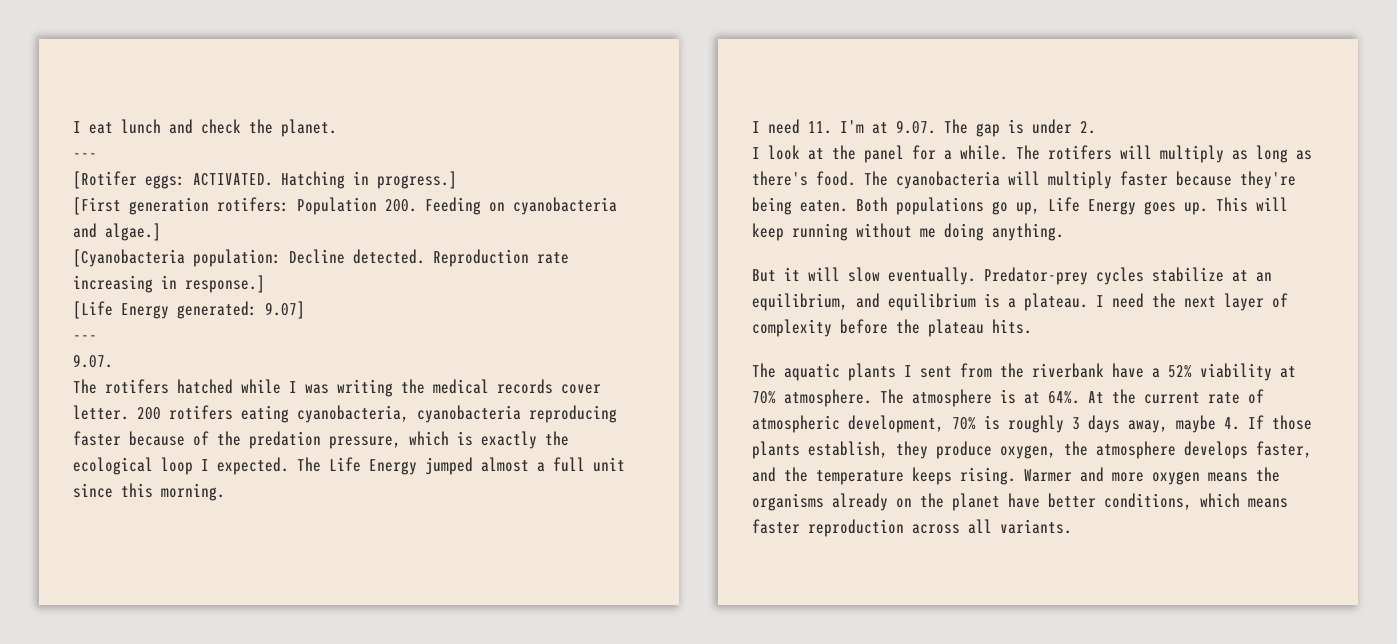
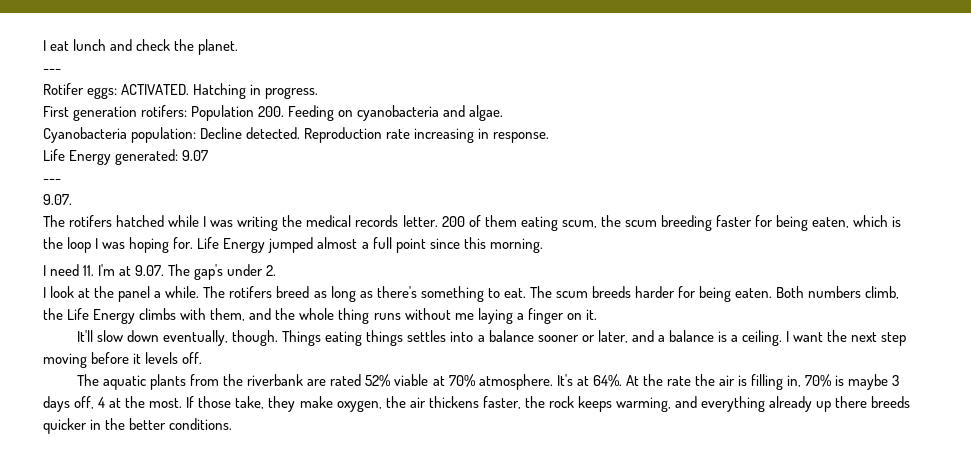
[73,171,137,189] [Rotifer -> [43,83,84,95] Rotifer
[377,171,457,189] [73,197,121,215] progress.] // [First -> [265,87,319,99] [43,106,69,117] progress. // First
[105,223,161,241] [73,249,185,267] algae.] // [Cyanobacteria -> [469,105,504,121] [43,127,127,143] algae. // Cyanobacteria
[185,275,265,293] [73,301,113,319] response.] // [Life -> [493,132,550,143] [43,149,65,161] response. // Life
[265,301,305,319] 9.07] -> [182,150,209,161] 9.07
[561,384,601,394] cover -> (399, 221) none
[169,405,617,423] [73,431,569,449] [73,457,321,475] rotifers eating cyanobacteria, cyanobacteria reproducing faster because of the predation pressure, which is exactly the ecological loop I expected. The -> [468,215,902,231] [43,237,194,253] of them eating scum, the scum breeding faster for being eaten, which is the loop I was hoping for.
[593,457,625,472] unit -> [395,238,426,253] point
[976,119,1024,137] gap is -> [194,264,224,280] gap's
[912,145,936,160] for -> (151, 294) none
[1120,145,1224,163] will multiply -> [276,286,310,298] breed
[816,171,1296,189] [752,197,1288,215] [752,223,1064,241] [752,267,1272,285] [752,293,1288,311] [752,319,1032,337] food. The cyanobacteria will multiply faster because they're being eaten. Both populations go up, Life Energy goes up. This will keep running without me doing anything. // But it will slow eventually. Predator-prey cycles stabilize at an equilibrium, and equilibrium is a plateau. I need the next layer of complexity before the plateau hits. -> [420,286,900,302] [43,308,597,324] [77,330,907,346] [43,352,203,368] something to eat. The scum breeds harder for being eaten. Both numbers climb, the Life Energy climbs with them, and the whole thing runs without me laying a finger on it. // It'll slow down eventually, though. Things eating things settles into a balance sooner or later, and a balance is a ceiling. I want the next step moving before it levels off.
[904,365,952,378] I sent -> (187, 382) none
[1112,363,1296,381] [752,389,1264,407] [752,415,944,433] have a 52% viability at 70% atmosphere. The atmosphere is at 64%. At the current rate of atmospheric development, -> [307,374,802,390] are rated 52% viable at 70% atmosphere. It's at 64%. At the rate the air is filling in,
[1008,415,1064,433] roughly -> [848,374,889,390] maybe
[1128,415,1312,433] [752,441,1312,459] [752,467,1280,485] [752,493,1288,511] [752,519,1072,537] away, maybe 4. If those plants establish, they produce oxygen, the atmosphere develops faster, and the temperature keeps rising. Warmer and more oxygen means the organisms already on the planet have better conditions, which means faster reproduction across all variants. -> [74,396,911,412] [43,418,233,434] off, 4 at the most. If those take, they make oxygen, the air thickens faster, the rock keeps warming, and everything already up there breeds quicker in the better conditions.

